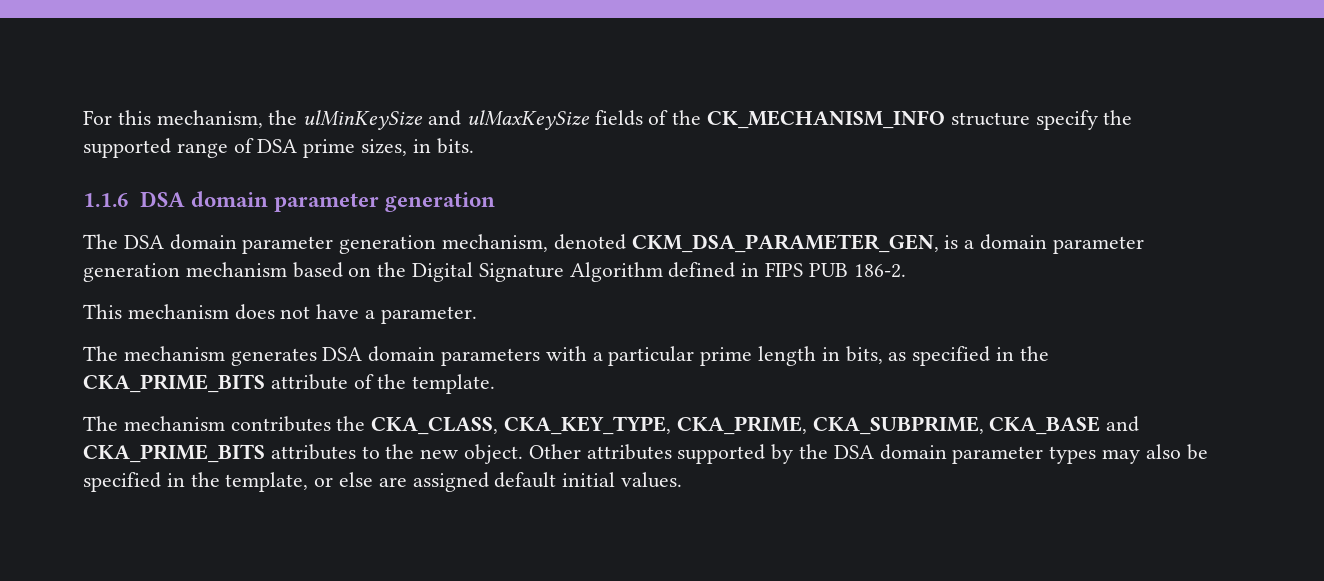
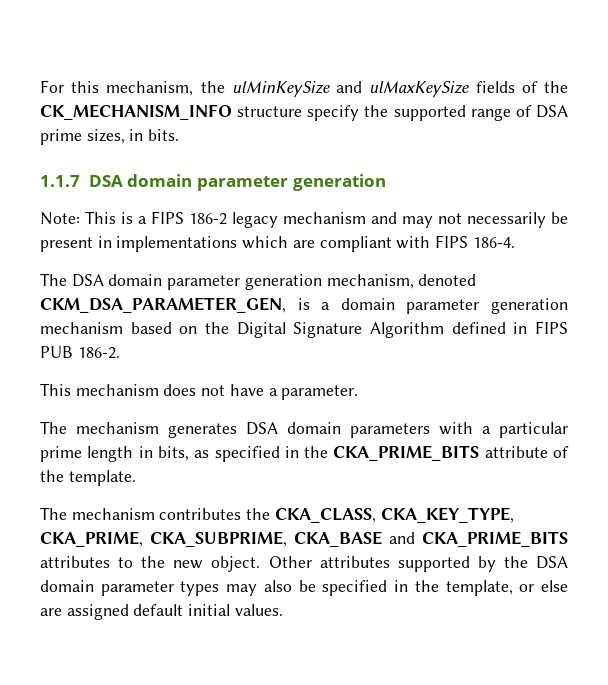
[83,191,495,212] 1.1.6 DSA domain parameter generation -> [40,174,386,191] [40,211,568,228] [40,235,515,252] 1.1.7 DSA domain parameter generation // Note: This is a FIPS 186-2 legacy mechanism and may not necessarily be present in implementations which are compliant with FIPS 186-4.

